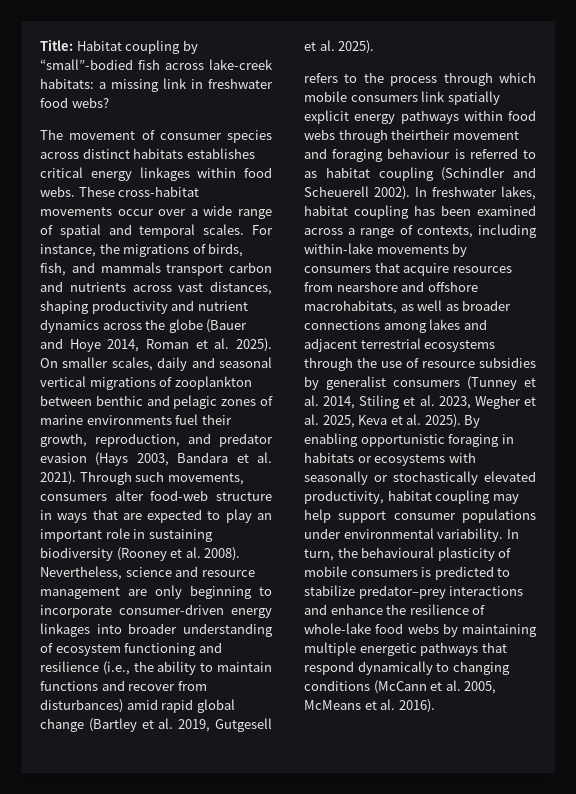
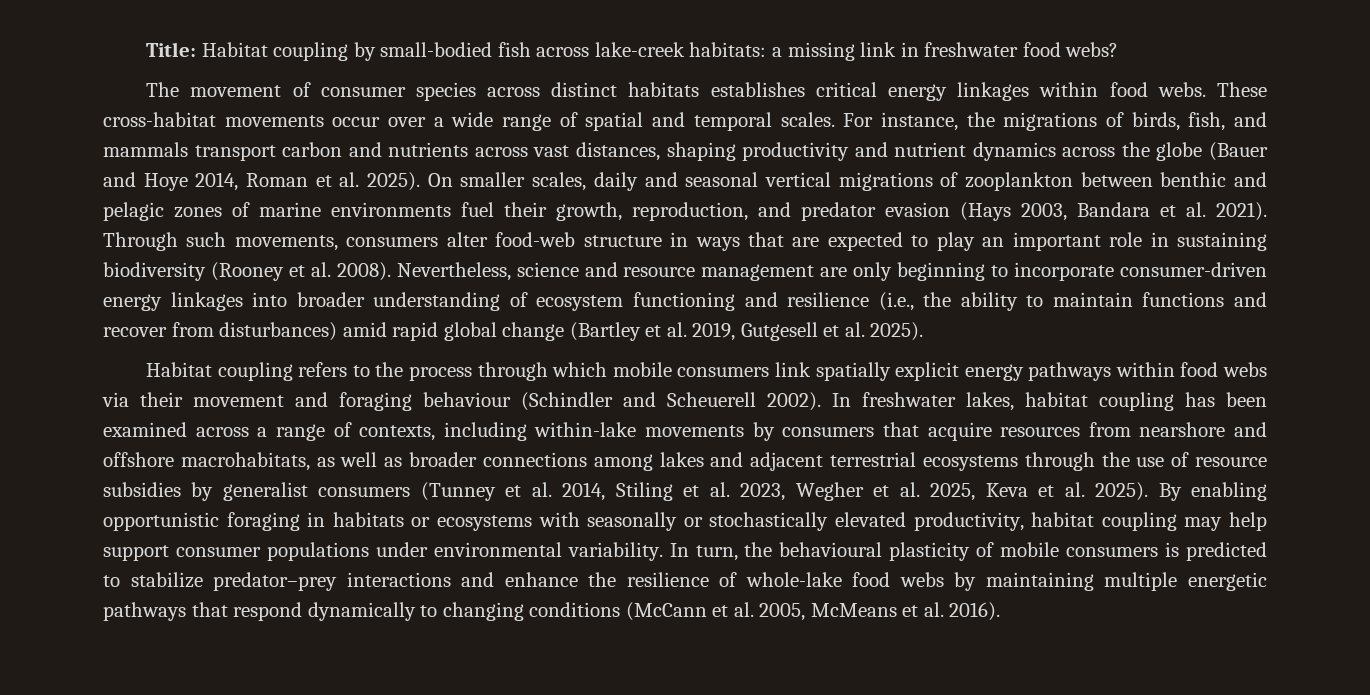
[40,59,133,70] “small”-bodied -> [380,42,493,57] small-bodied
(375, 47) none -> [146,362,293,381] Habitat coupling
[338,129,451,143] through theirtheir -> [102,392,183,407] via their
[454,148,536,159] [304,167,434,181] is referred to as habitat coupling -> (511, 399) none

